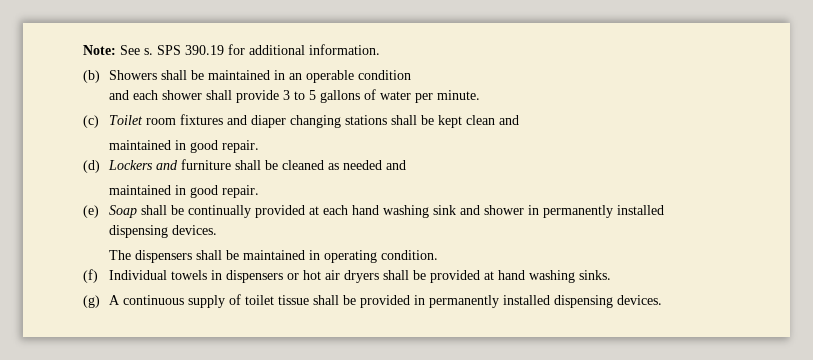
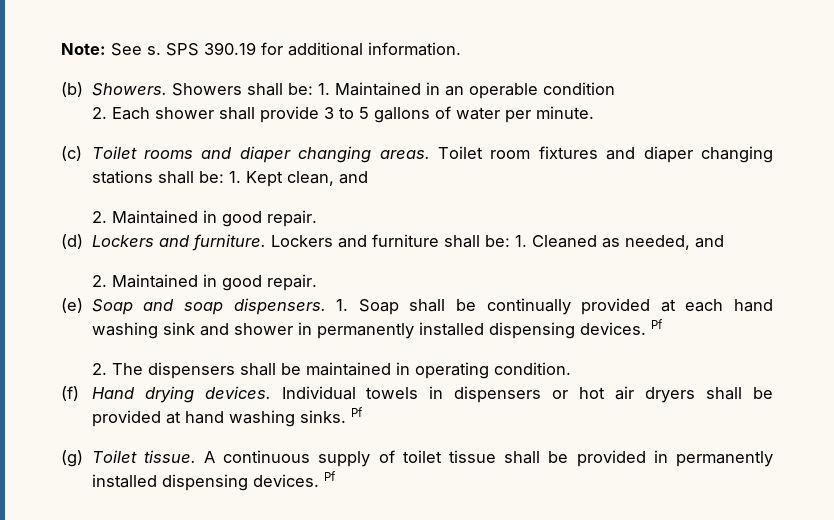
(100, 76) none -> [91,83,167,96] Showers.
[190,70,270,80] be maintained -> [287,82,421,96] be: 1. Maintained
[108,90,158,100] and each -> [91,107,150,120] 2. Each
(143, 120) none -> [144,146,484,163] rooms and diaper changing areas. Toilet
[420,115,519,128] [108,140,171,150] be kept clean and // maintained -> [198,171,368,187] [91,210,198,224] be: 1. Kept clean, and // 2. Maintained
[180,159,406,170] [108,185,171,195] furniture shall be cleaned as needed and // maintained -> [191,234,724,251] [91,274,198,288] furniture. Lockers and furniture shall be: 1. Cleaned as needed, and // 2. Maintained
(137, 211) none -> [143,298,399,315] and soap dispensers. 1. Soap
(217, 230) // -> [650,319,663,329] [91,363,107,375] Pf // 2.
(98, 276) none -> [91,386,271,403] Hand drying devices.
(611, 275) none -> [350,407,363,417] Pf
(100, 301) none -> [91,450,196,463] Toilet tissue.
(662, 300) none -> [323,471,336,481] Pf

